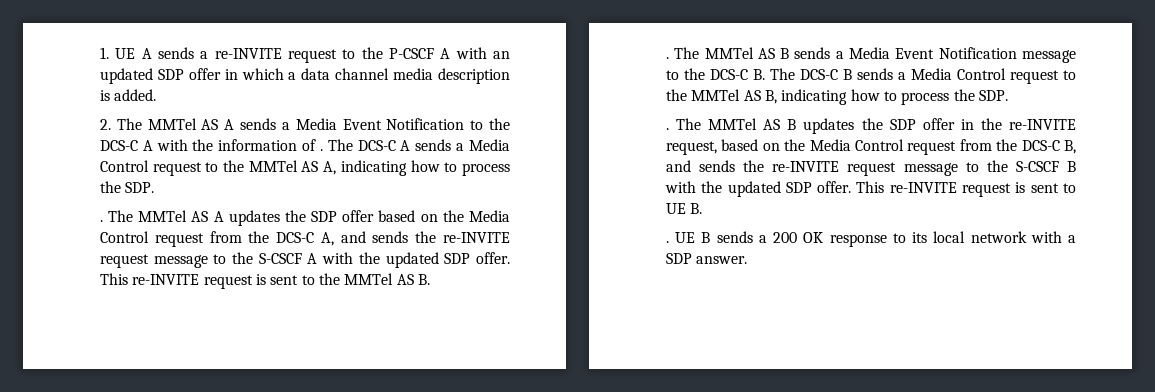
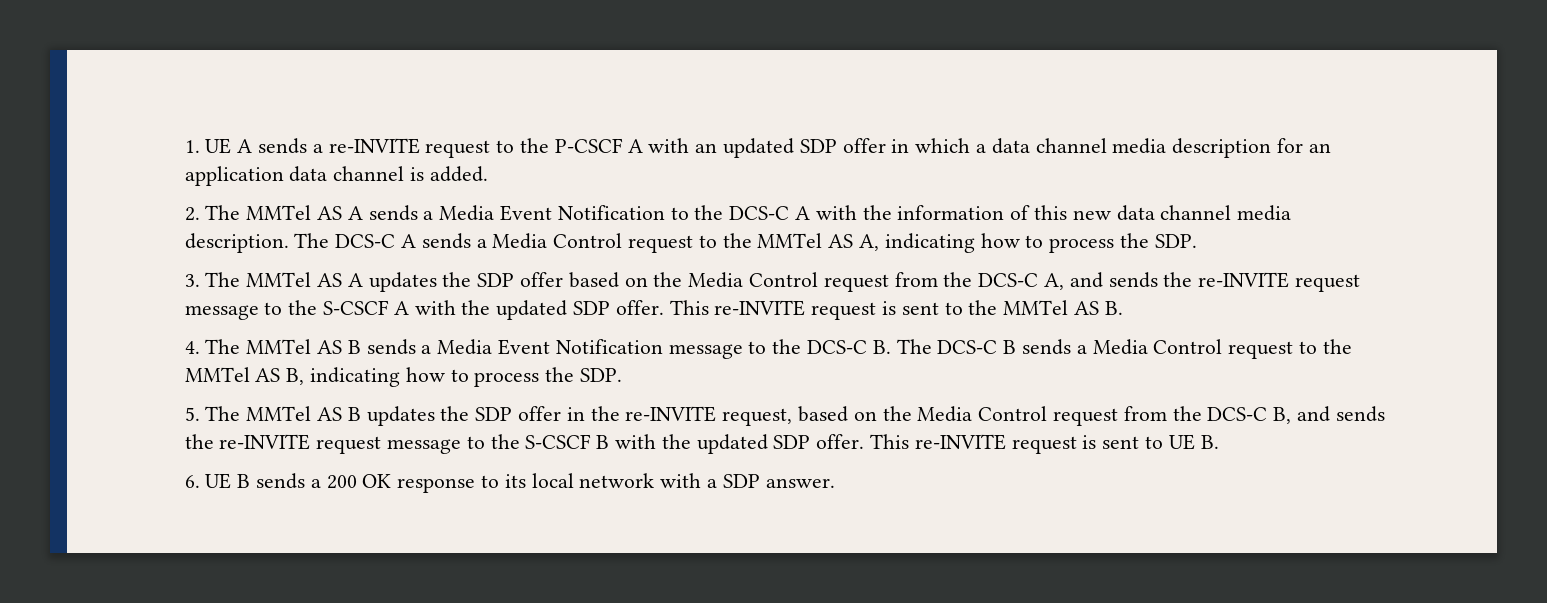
(510, 76) none -> [1277,138,1331,153] [184,166,405,186] for an application data channel
[319,149,323,151] . -> [1034,205,1292,221] [184,233,289,253] this new data channel media description.
[99,220,103,222] . -> [184,274,200,287] 3.
[665,57,669,59] . -> [184,341,200,354] 4.
[665,128,669,130] . -> [184,407,200,421] 5.
[665,241,669,243] . -> [184,475,200,488] 6.

